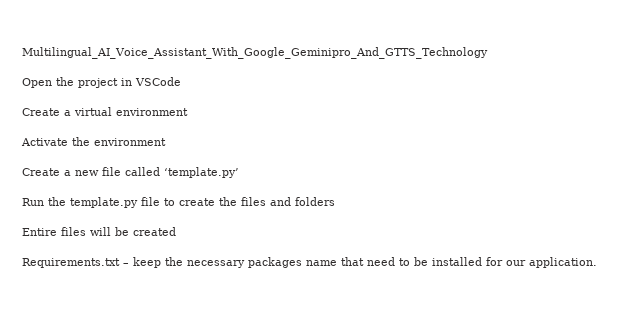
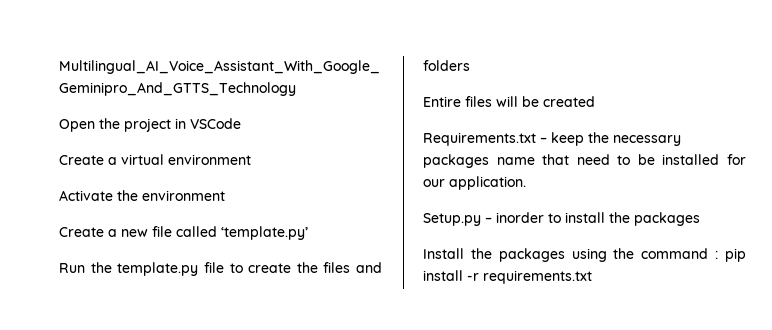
(597, 262) none -> [423,212,700,226] [423,248,746,262] [423,270,592,284] // Setup.py – inorder to install the packages // Install the packages using the command : pip install -r requirements.txt

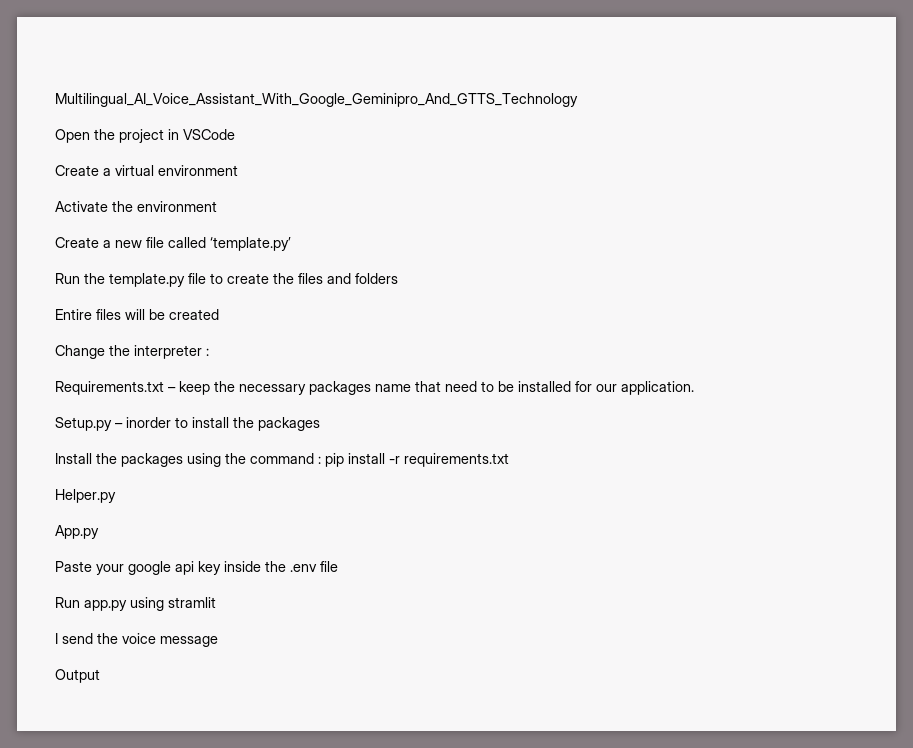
(595, 101) none -> [55,345,209,359] // Change the interpreter :
(592, 277) none -> [55,489,116,503] [55,525,99,539] [55,561,338,575] [55,597,216,611] [55,633,218,647] [55,669,100,683] // Helper.py // App.py // Paste your google api key inside the .env file // Run app.py using stramlit // I send the voice message // Output

